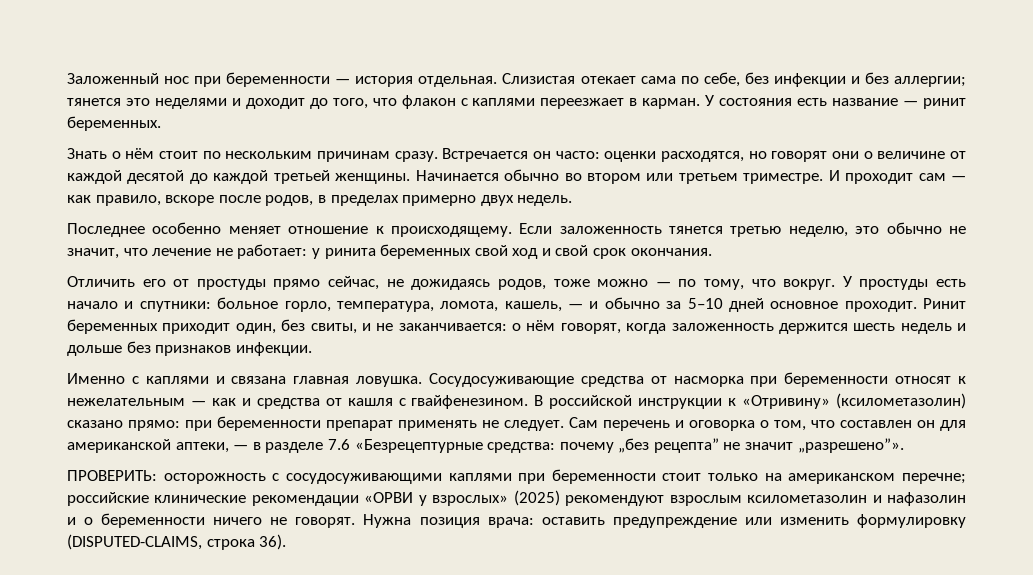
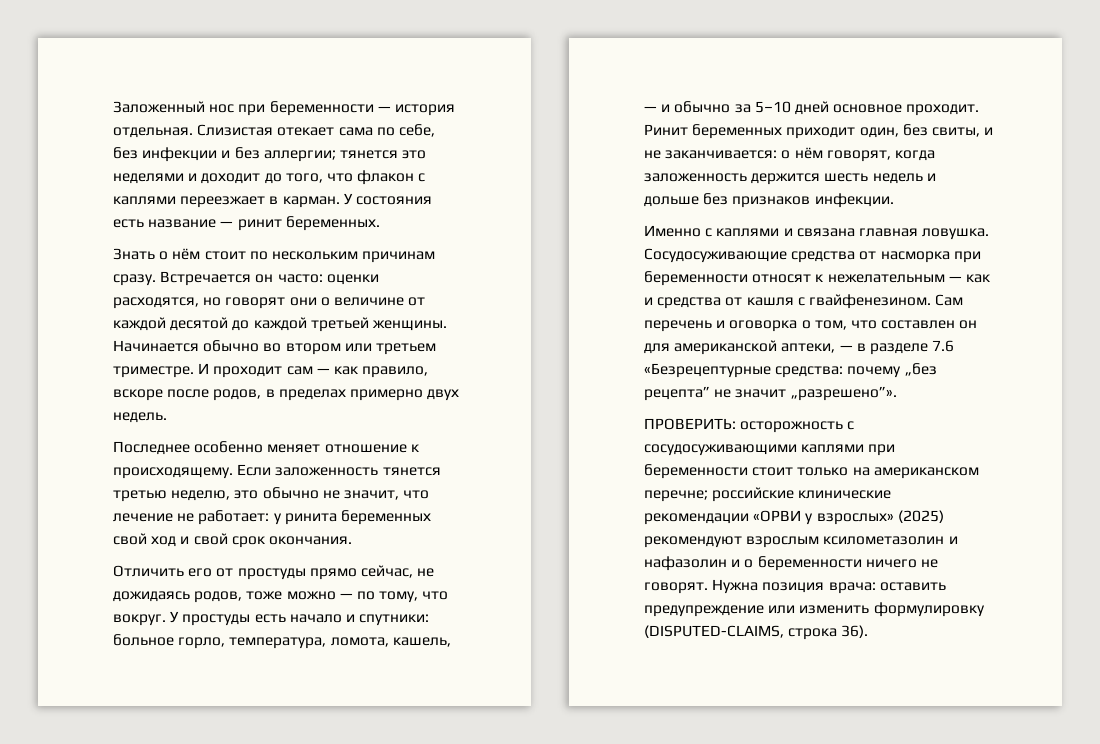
[534,393,967,409] [67,416,564,431] В российской инструкции к «Отривину» (ксилометазолин) сказано прямо: при беременности препарат применять не следует. -> (931, 301) none

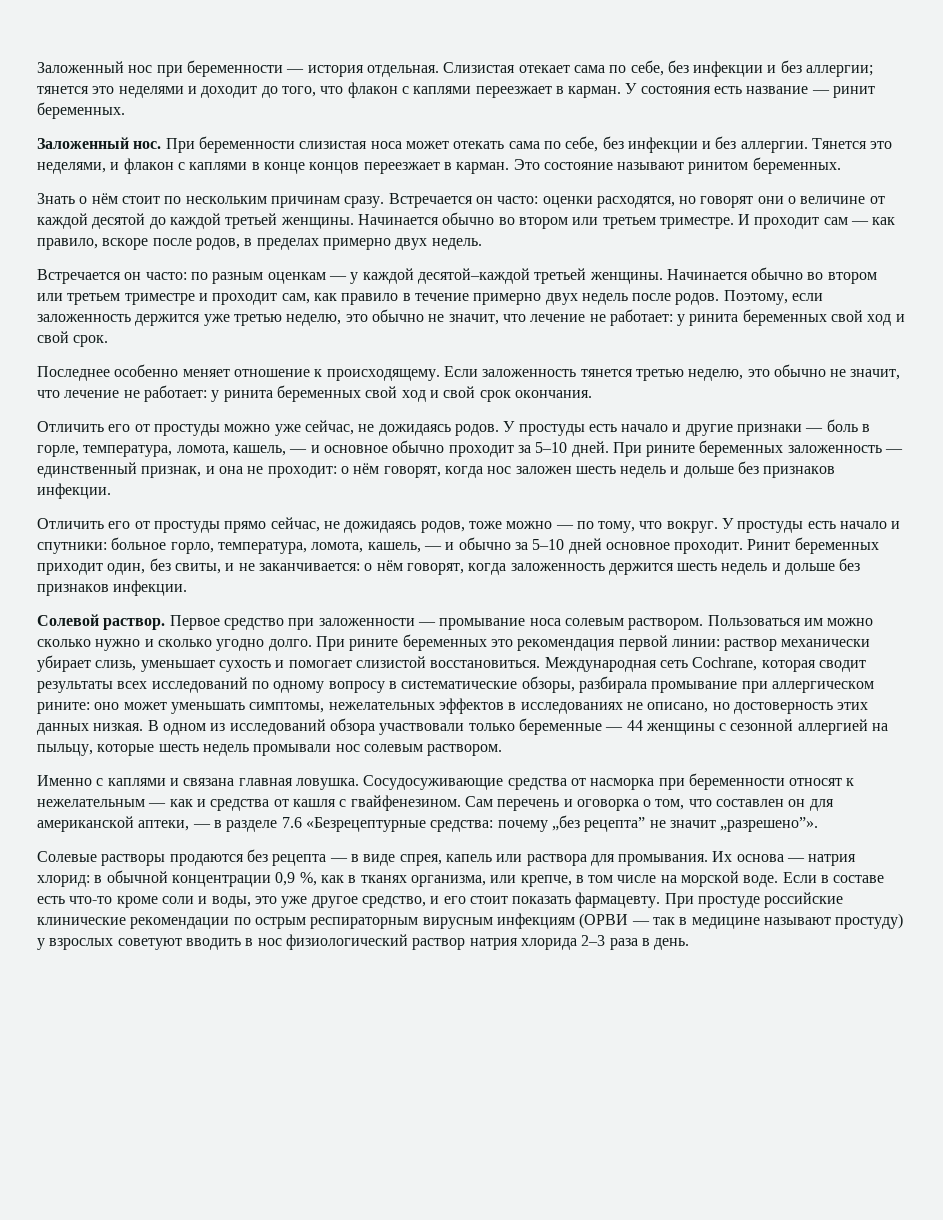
(380, 223) none -> [37,136,893,153] [37,157,841,174] // Заложенный нос. При беременности слизистая носа может отекать сама по себе, без инфекции и без аллергии. Тянется это неделями, и флакон с каплями в конце концов переезжает в карман. Это состояние называют ринитом беременных.
(167, 417) none -> [37,267,877,284] [37,290,824,305] [37,309,905,326] [37,331,109,347] // Встречается он часто: по разным оценкам — у каждой десятой–каждой третьей женщины. Начинается обычно во втором или третьем триместре и проходит сам, как правило в течение примерно двух недель после родов. Поэтому, если заложенность держится уже третью неделю, это обычно не значит, что лечение не работает: у ринита беременных свой ход и свой срок.
(352, 540) none -> [37,419,871,436] [37,440,904,457] [37,461,836,478] [37,483,111,499] // Отличить его от простуды можно уже сейчас, не дожидаясь родов. У простуды есть начало и другие признаки — боль в горле, температура, ломота, кашель, — и основное обычно проходит за 5–10 дней. При рините беременных заложенность — единственный признак, и она не проходит: о нём говорят, когда нос заложен шесть недель и дольше без признаков инфекции.
(894, 200) none -> [37,614,874,630] [37,634,871,651] [37,655,866,672] [37,676,874,693] [37,698,869,714] [37,718,889,735] [37,744,503,756] // Солевой раствор. Первое средство при заложенности — промывание носа солевым раствором. Пользоваться им можно сколько нужно и сколько угодно долго. При рините беременных это рекомендация первой линии: раствор механически убирает слизь, уменьшает сухость и помогает слизистой восстановиться. Международная сеть Cochrane, которая сводит результаты всех исследований по одному вопросу в систематические обзоры, разбирала промывание при аллергическом рините: оно может уменьшать симптомы, нежелательных эффектов в исследованиях не описано, но достоверность этих данных низкая. В одном из исследований обзора участвовали только беременные — 44 женщины с сезонной аллергией на пыльцу, которые шесть недель промывали нос солевым раствором.
[644,418,855,433] [644,444,896,456] [644,464,979,479] [644,487,892,502] [644,510,944,525] [644,536,958,548] [644,556,938,571] [644,579,946,594] [644,602,985,617] [644,625,869,640] ПРОВЕРИТЬ: осторожность с сосудосуживающими каплями при беременности стоит только на американском перечне; российские клинические рекомендации «ОРВИ у взрослых» (2025) рекомендуют взрослым ксилометазолин и нафазолин и о беременности ничего не говорят. Нужна позиция врача: оставить предупреждение или изменить формулировку (DISPUTED-CLAIMS, строка 36). -> [37,849,857,866] [37,870,885,887] [37,892,844,908] [37,913,904,929] [37,934,690,950] Солевые растворы продаются без рецепта — в виде спрея, капель или раствора для промывания. Их основа — натрия хлорид: в обычной концентрации 0,9 %, как в тканях организма, или крепче, в том числе на морской воде. Если в составе есть что-то кроме соли и воды, это уже другое средство, и его стоит показать фармацевту. При простуде российские клинические рекомендации по острым респираторным вирусным инфекциям (ОРВИ — так в медицине называют простуду) у взрослых советуют вводить в нос физиологический раствор натрия хлорида 2–3 раза в день.

